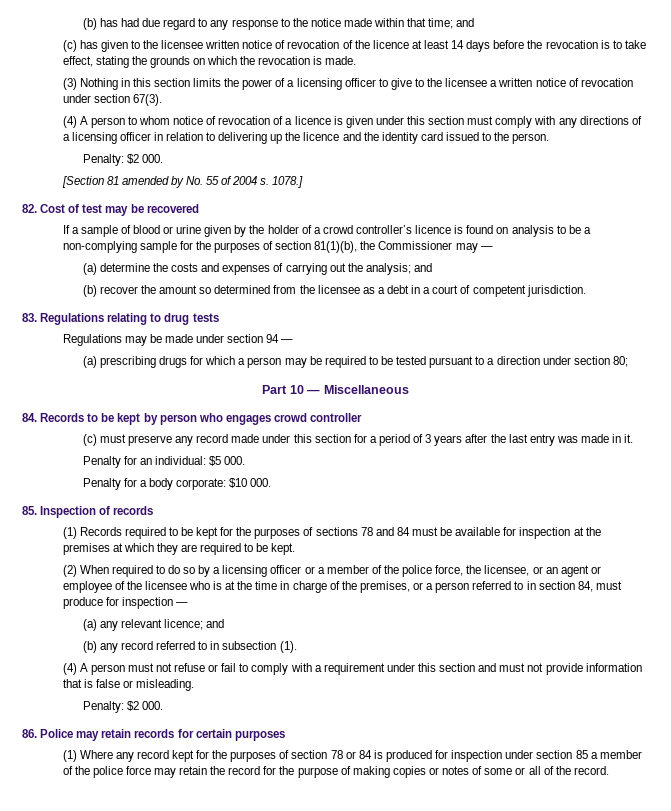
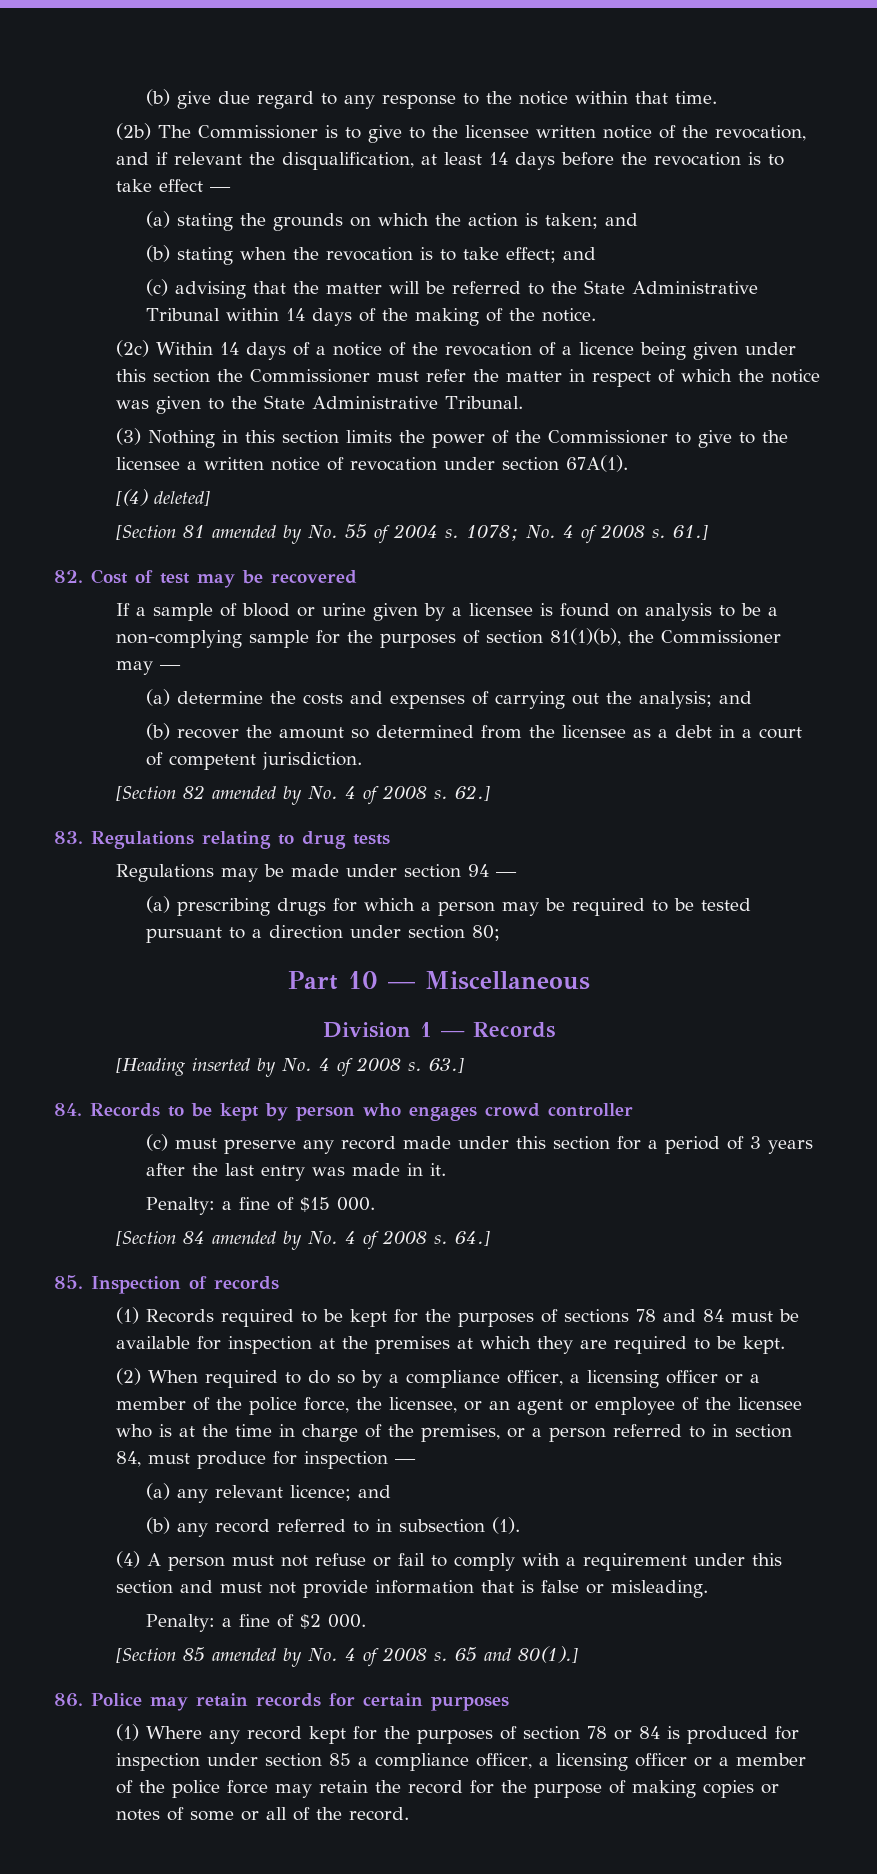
[82,18,140,30] (b) has had -> [146,89,212,109] (b) give
[343,18,372,27] made -> (569, 98) none
[428,18,475,29] [62,40,128,52] time; and // (c) has given -> [675,91,718,104] [115,123,402,143] time. // (2b) The Commissioner is to give
[287,40,409,49] revocation of the licence -> [681,125,806,141] [115,152,414,170] the revocation, and if relevant the disqualification,
[62,56,93,67] effect, -> [158,179,231,192] [146,211,171,228] effect — // (a)
[258,56,357,65] revocation is made. -> [468,213,639,229] [146,245,597,265] [146,279,759,299] [146,308,597,326] [115,340,796,360] [115,369,820,387] [115,395,523,414] action is taken; and // (b) stating when the revocation is to take effect; and // (c) advising that the matter will be referred to the State Administrative Tribunal within 14 days of the making of the notice. // (2c) Within 14 days of a notice of the revocation of a licence being given under this section the Commissioner must refer the matter in respect of which the notice was given to the State Administrative Tribunal.
[287,78,376,90] a licensing officer -> [514,430,668,444] the Commissioner
[132,94,162,106] [62,116,642,128] [62,132,550,144] [82,154,164,166] 67(3). // (4) A person to whom notice of revocation of a licence is given under this section must comply with any directions of a licensing officer in relation to delivering up the licence and the identity card issued to the person. // Penalty: $2 000. -> [565,455,628,472] [115,489,210,506] 67A(1). // [(4) deleted]
[272,176,304,188] 1078.] -> [465,524,708,544] 1078; No. 4 of 2008 s. 61.]
[249,225,452,234] the holder of a crowd controller’s licence -> [451,603,533,616] a licensee
(586, 291) none -> [115,785,490,805] // [Section 82 amended by No. 4 of 2008 s. 62.]
(409, 389) none -> [322,1022,555,1038] [115,1057,464,1077] // Division 1 — Records // [Heading inserted by No. 4 of 2008 s. 63.]
[82,456,246,468] [82,478,272,490] Penalty for an individual: $5 000. // Penalty for a body corporate: $10 000. -> [146,1197,376,1215] [115,1230,490,1250] Penalty: a fine of $15 000. // [Section 84 amended by No. 4 of 2008 s. 64.]
(221, 570) none -> [405,1370,580,1388] compliance officer, a
[126,701,164,711] $2 000. -> [222,1614,367,1629] [115,1646,578,1667] a fine of $2 000. // [Section 85 amended by No. 4 of 2008 s. 65 and 80(1).]
(598, 755) none -> [374,1753,729,1771] compliance officer, a licensing officer or a

